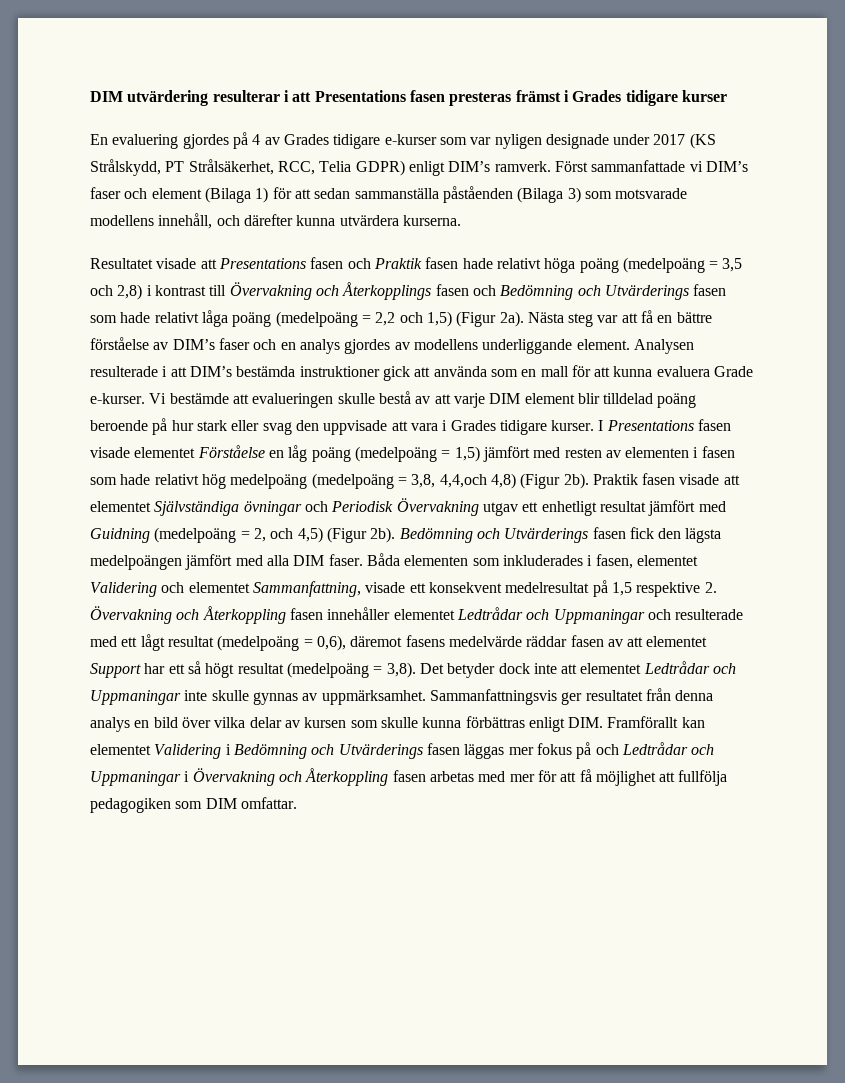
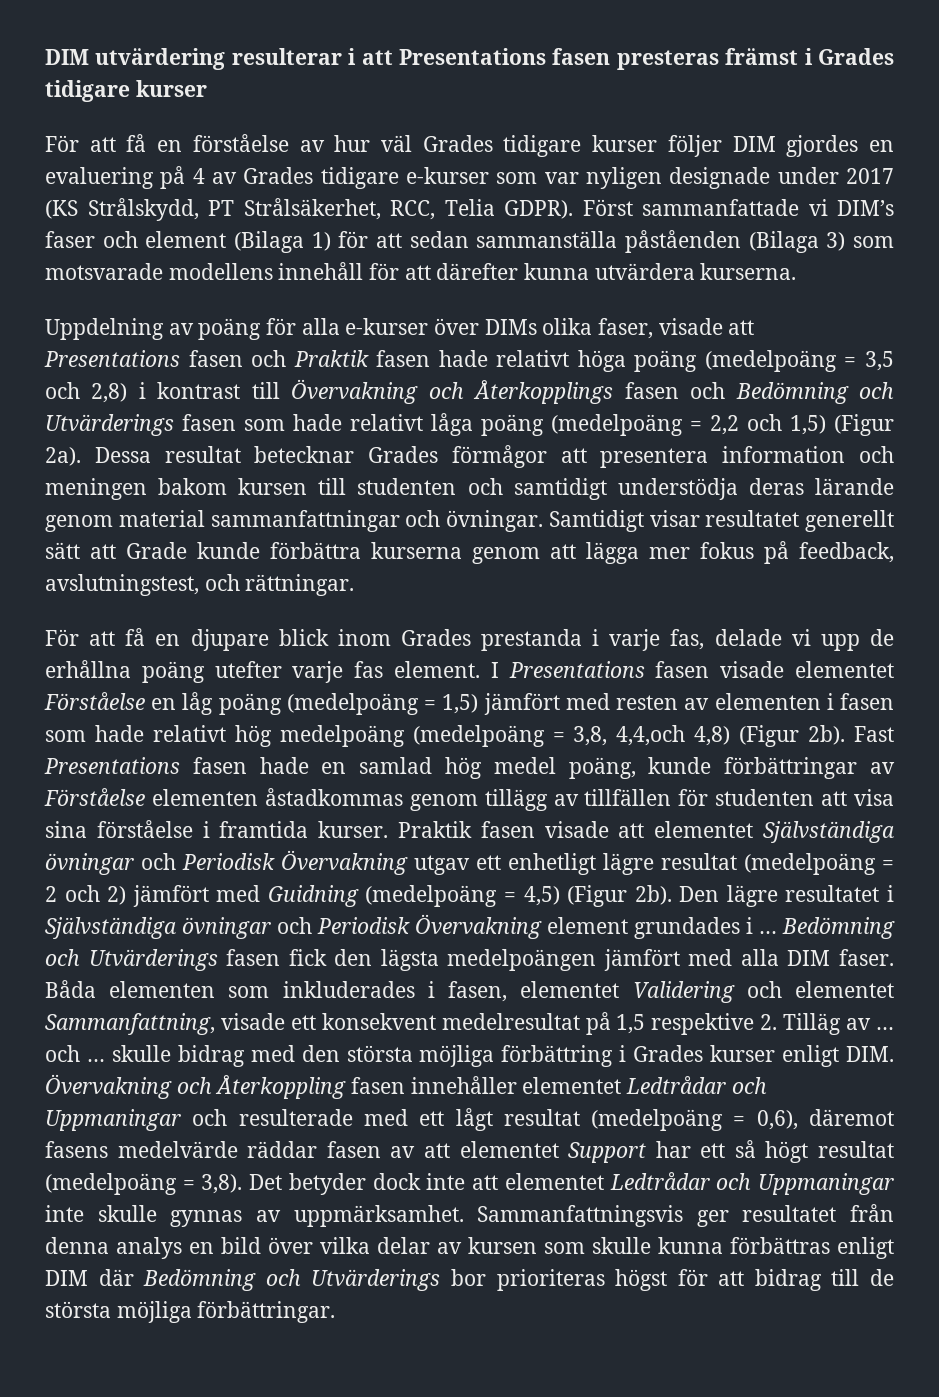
[90,134,229,149] En evaluering gjordes -> [45,134,894,157] [45,167,154,189] För att få en förståelse av hur väl Grades tidigare kurser följer DIM gjordes en evaluering
[355,160,551,176] GDPR) enligt DIM’s ramverk. -> [504,200,573,219] GDPR).
[158,213,240,229] innehåll, och -> [278,262,431,280] innehåll för att
[90,258,153,269] Resultatet -> [45,318,654,340] Uppdelning av poäng för alla e-kurser över DIMs olika faser,
[527,310,712,327] [90,337,694,354] [90,365,754,381] [90,391,697,408] [90,418,595,435] Nästa steg var att få en bättre förståelse av DIM’s faser och en analys gjordes av modellens underliggande element. Analysen resulterade i att DIM’s bestämda instruktioner gick att använda som en mall för att kunna evaluera Grade e-kurser. Vi bestämde att evalueringen skulle bestå av att varje DIM element blir tilldelad poäng beroende på hur stark eller svag den uppvisade att vara i Grades tidigare kurser. -> [94,445,895,468] [45,478,894,500] [45,510,894,532] [45,541,894,564] [45,574,355,596] [45,628,894,651] [45,660,480,683] Dessa resultat betecknar Grades förmågor att presentera information och meningen bakom kursen till studenten och samtidigt understödja deras lärande genom material sammanfattningar och övningar. Samtidigt visar resultatet generellt sätt att Grade kunde förbättra kurserna genom att lägga mer fokus på feedback, avslutningstest, och rättningar. // För att få en djupare blick inom Grades prestanda i varje fas, delade vi upp de erhållna poäng utefter varje fas element.
(589, 481) none -> [853,726,894,742] [44,757,895,779] [44,788,894,811] [45,820,389,838] Fast Presentations fasen hade en samlad hög medel poäng, kunde förbättringar av Förståelse elementen åstadkommas genom tillägg av tillfällen för studenten att visa sina förståelse i framtida kurser.
[599,501,646,512] resultat -> [603,853,894,875] [45,885,127,905] lägre resultat (medelpoäng = 2 och 2)
[253,528,294,542] 2, och -> (516, 897) none
(396, 535) none -> [679,885,894,907] [45,914,777,939] Den lägre resultatet i Självständiga övningar och Periodisk Övervakning element grundades i …
(717, 587) none -> [783,1013,894,1035] [45,1045,894,1067] Tilläg av … och … skulle bidrag med den största möjliga förbättring i Grades kurser enligt DIM.
[568,716,705,728] [90,742,715,759] [90,768,728,786] [90,797,297,813] DIM. Framförallt kan elementet Validering i Bedömning och Utvärderings fasen läggas mer fokus på och Ledtrådar och Uppmaningar i Övervakning och Återkoppling fasen arbetas med mer för att få möjlighet att fullfölja pedagogiken som DIM omfattar. -> [45,1269,895,1291] [45,1301,336,1323] DIM där Bedömning och Utvärderings bor prioriteras högst för att bidrag till de största möjliga förbättringar.

